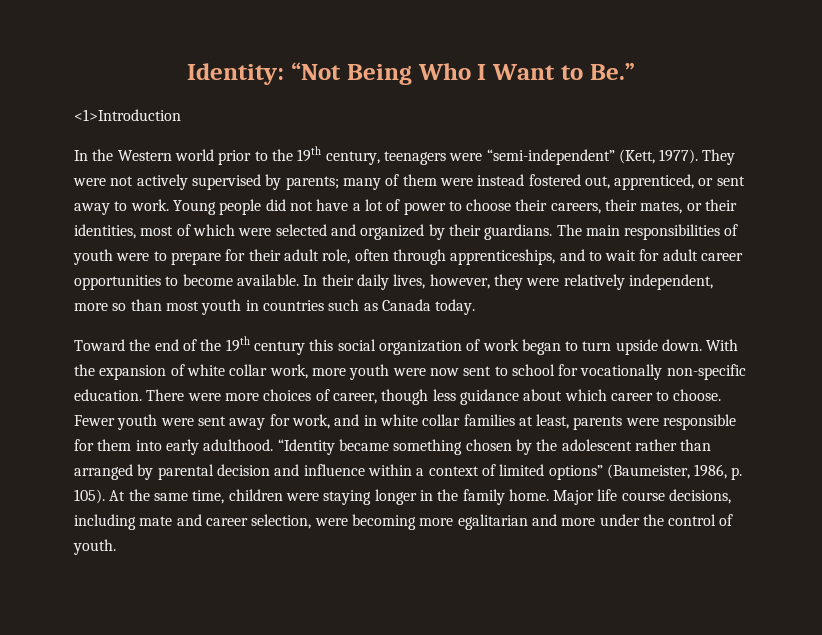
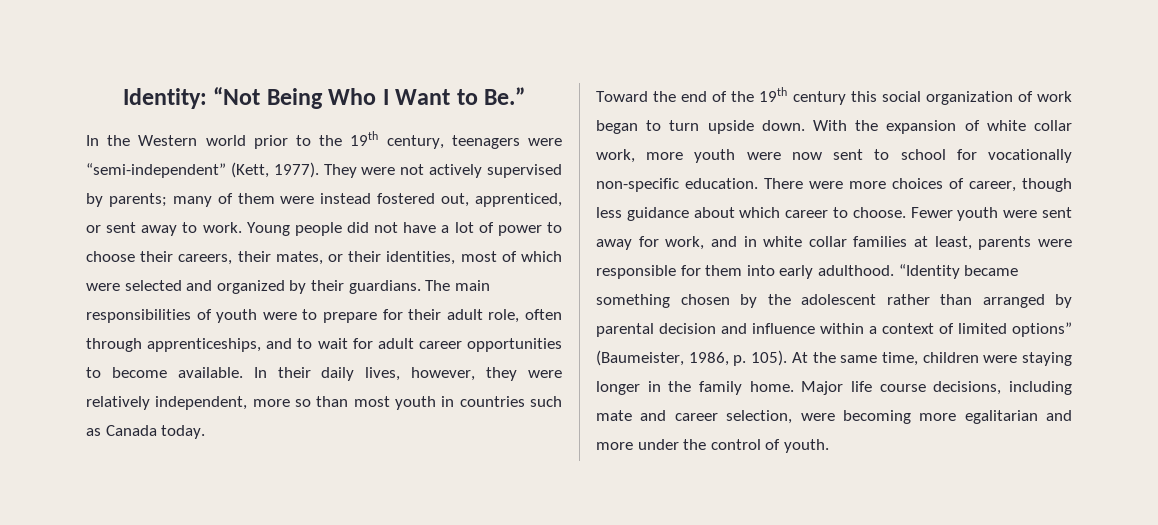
[74,109,181,121] // <1>Introduction -> (526, 96) none

